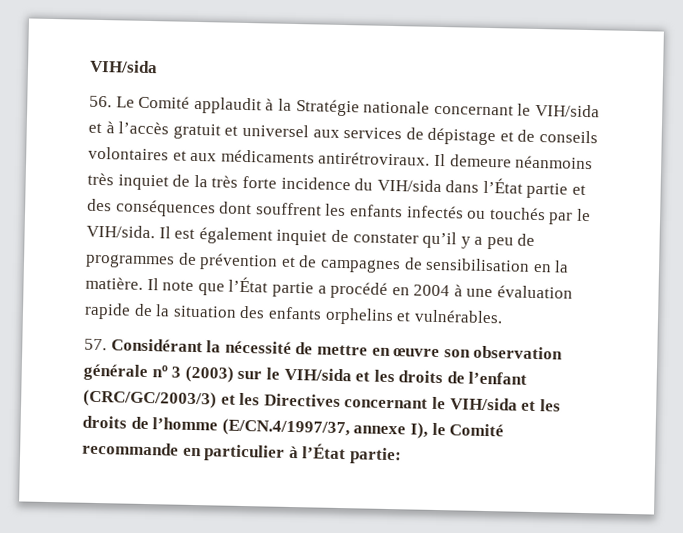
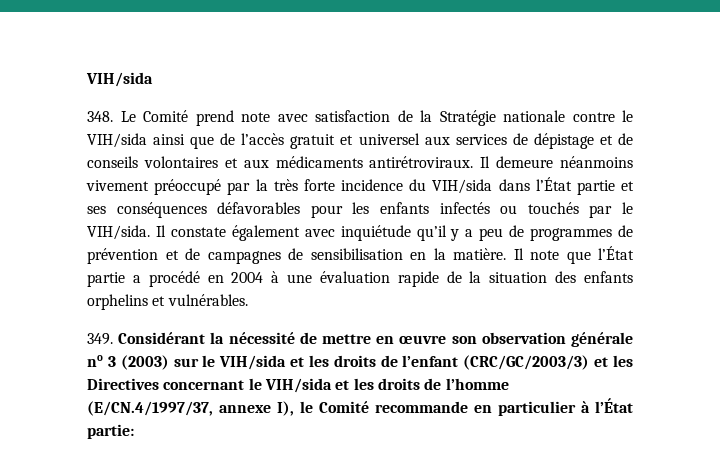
[89,95,112,108] 56. -> [87,111,113,122] 348.
[193,96,275,115] applaudit à -> [195,110,413,126] prend note avec satisfaction de
[433,103,600,118] [88,121,115,134] concernant le VIH/sida et à -> [572,110,633,122] [87,133,236,149] contre le VIH/sida ainsi que de
[87,172,191,191] très inquiet de -> [86,179,251,195] vivement préoccupé par
[87,198,322,218] des conséquences dont souffrent -> [87,202,343,218] ses conséquences défavorables pour
[174,227,419,246] est également inquiet de constater -> [170,225,411,241] constate également avec inquiétude
[84,338,107,351] 57. -> [87,333,113,345] 349.

